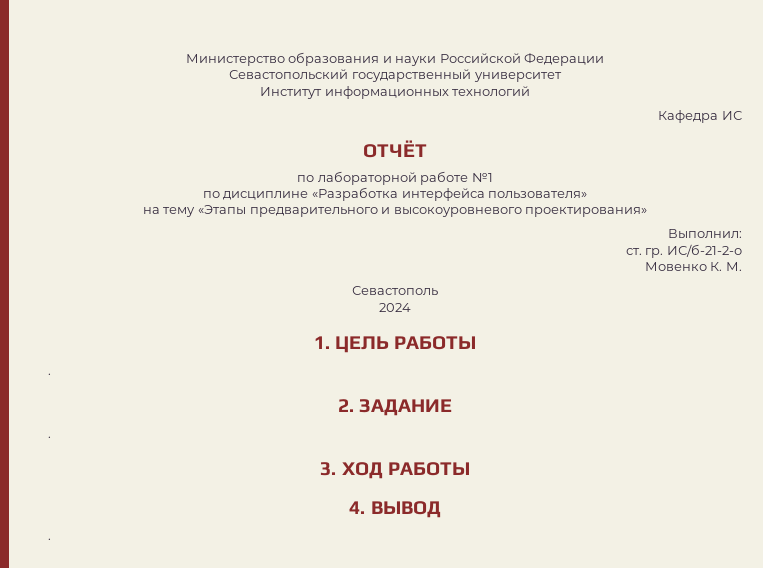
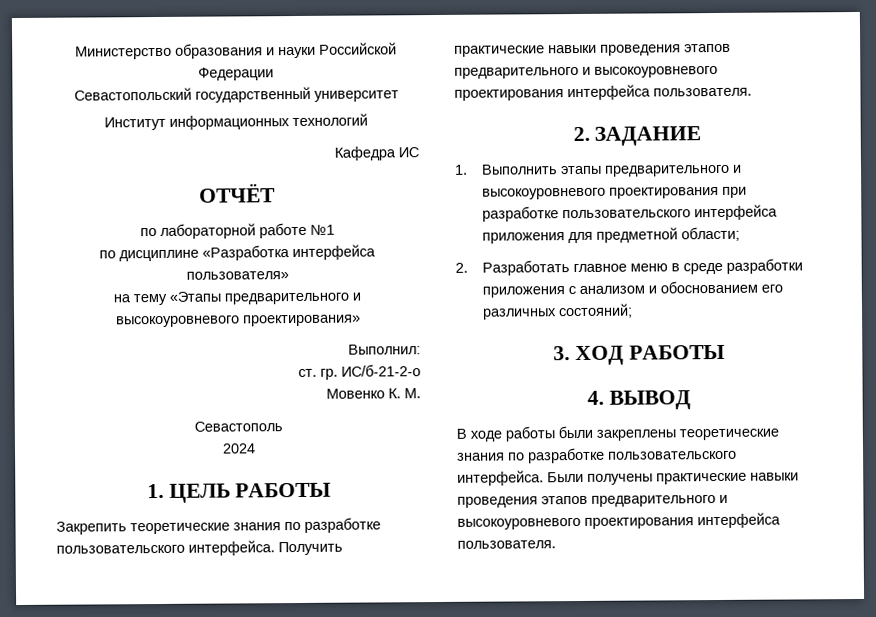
[48,373,51,375] [337,399,453,416] [48,436,51,438] . // 2. ЗАДАНИЕ // . -> [56,517,381,535] [56,540,343,556] [454,43,731,57] [454,65,718,79] [454,84,752,101] [572,126,702,146] [454,164,742,177] [481,186,747,200] [481,204,778,222] [481,226,740,244] [455,258,803,276] [481,280,783,298] [482,303,633,320] Закрепить теоретические знания по разработке пользовательского интерфейса. Получить практические навыки проведения этапов предварительного и высокоуровневого проектирования интерфейса пользователя. // 2. ЗАДАНИЕ // 1. Выполнить этапы предварительного и высокоуровневого проектирования при разработке пользовательского интерфейса приложения для предметной области; // 2. Разработать главное меню в среде разработки приложения с анализом и обоснованием его различных состояний;
[48,538,51,540] . -> [456,425,779,442] [457,447,737,464] [457,470,799,486] [457,494,728,508] [457,512,781,530] [457,540,556,549] В ходе работы были закреплены теоретические знания по разработке пользовательского интерфейса. Были получены практические навыки проведения этапов предварительного и высокоуровневого проектирования интерфейса пользователя.

